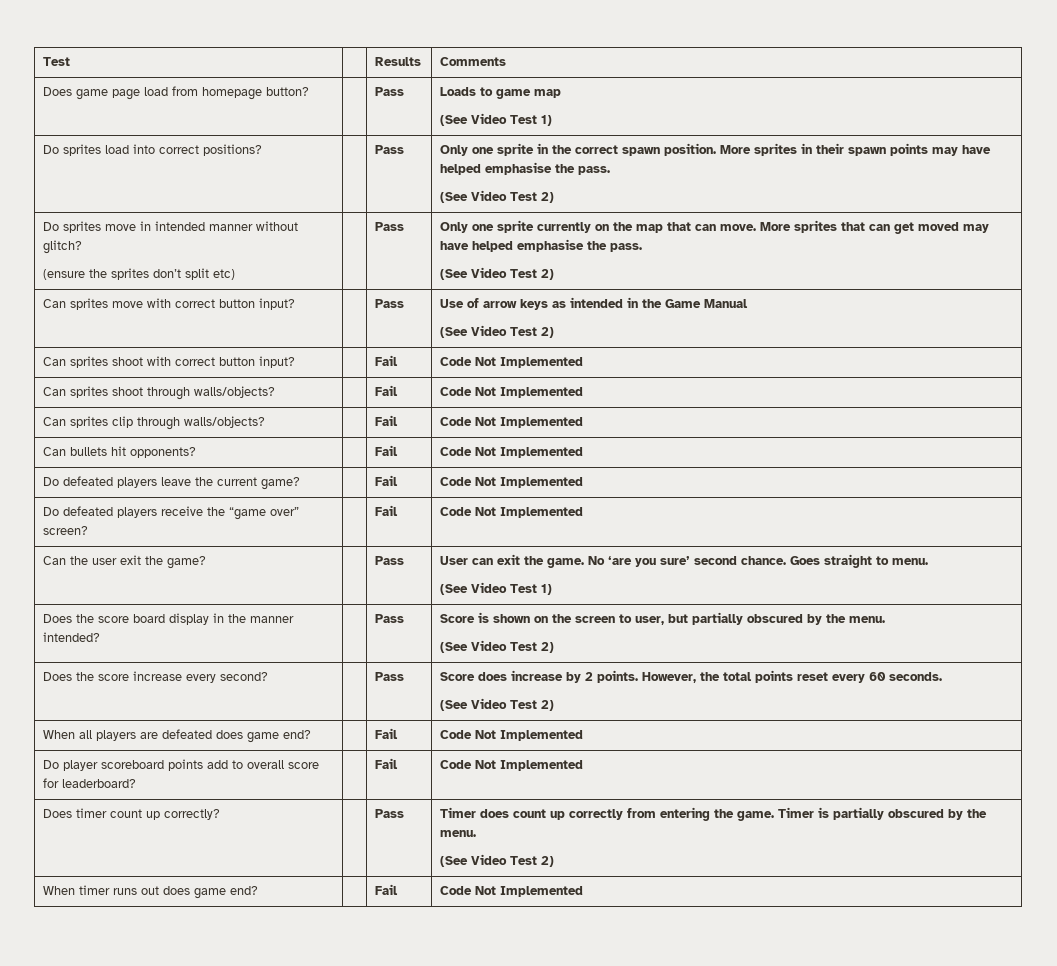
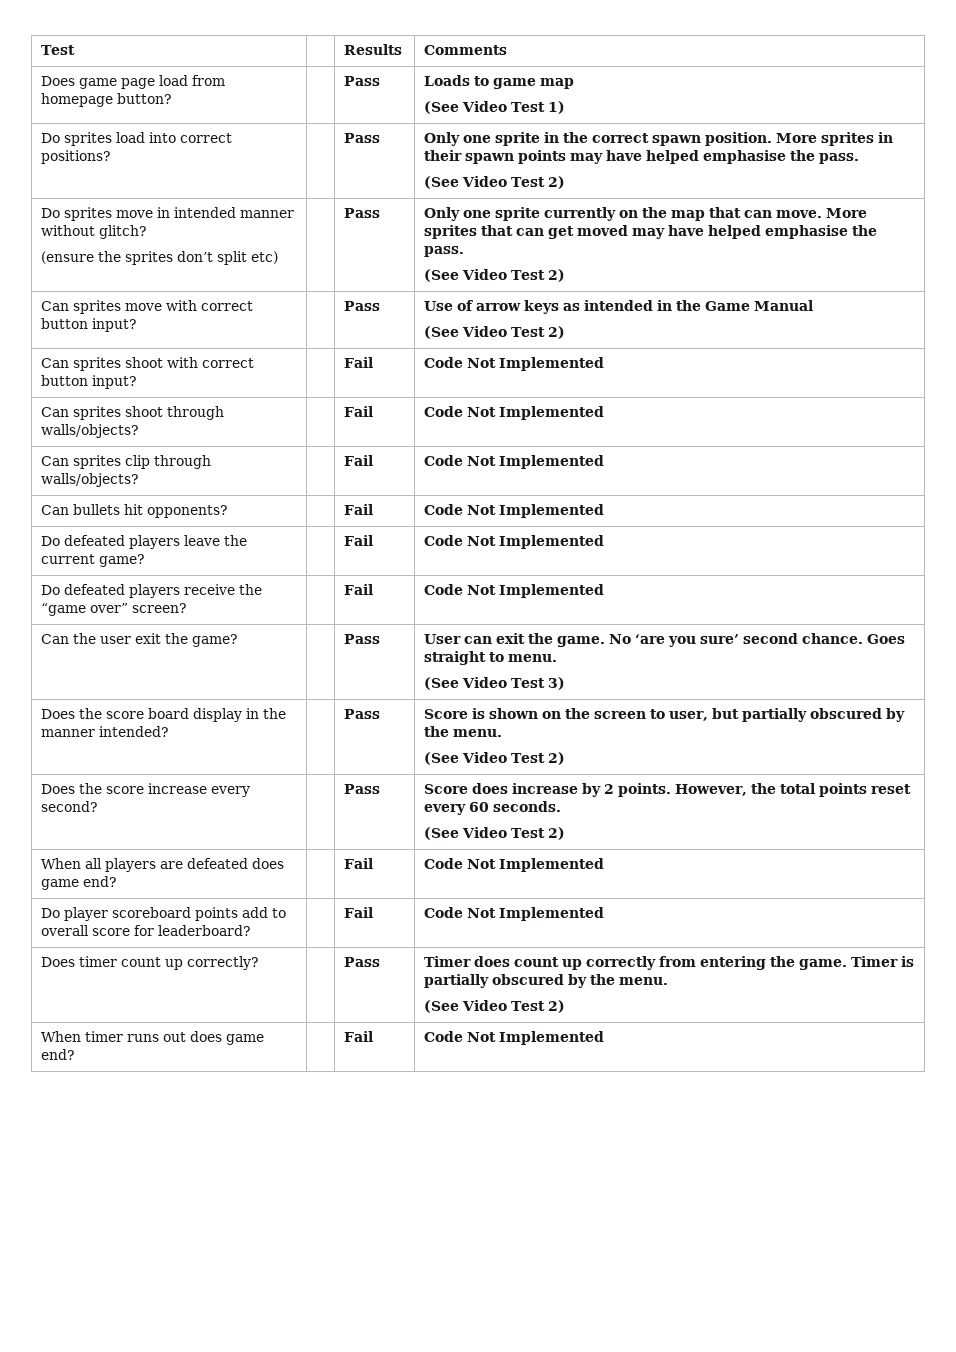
[540,584,552,595] 1) -> [548,677,566,690] 3)

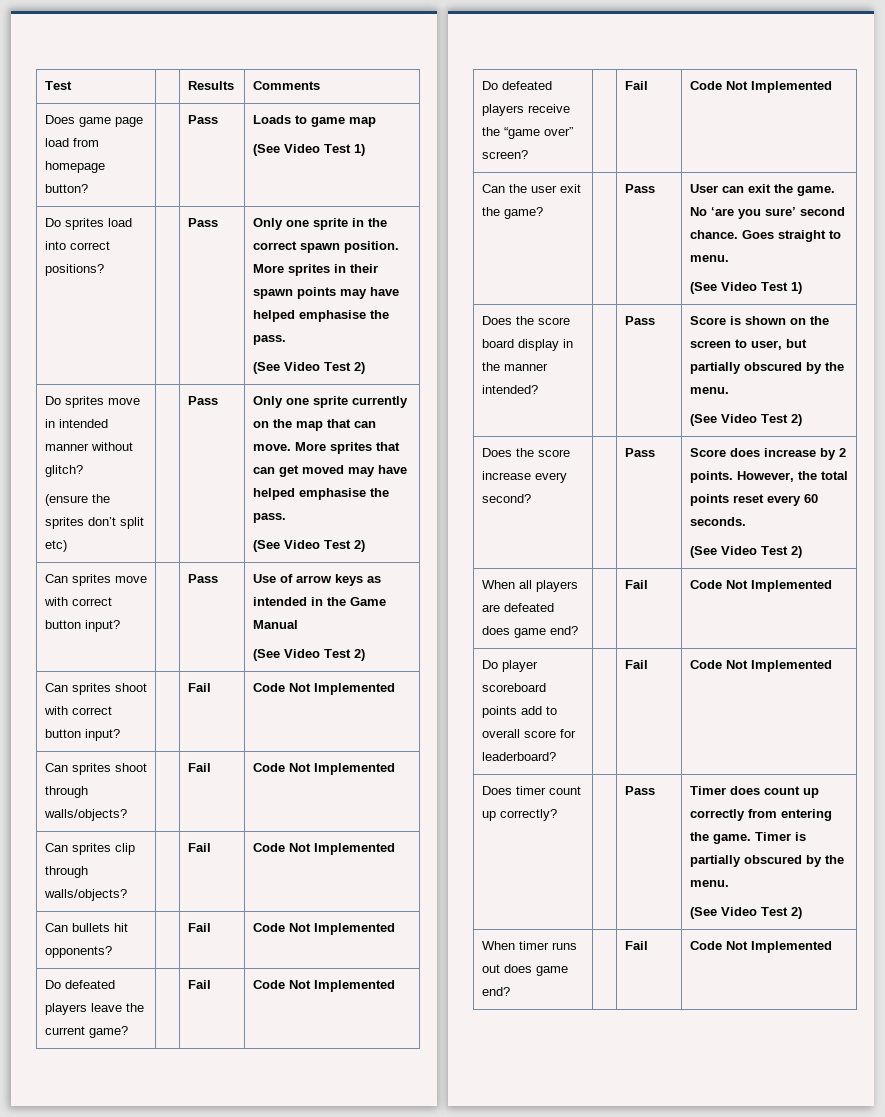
[548,677,566,690] 3) -> [790,282,802,294] 1)

